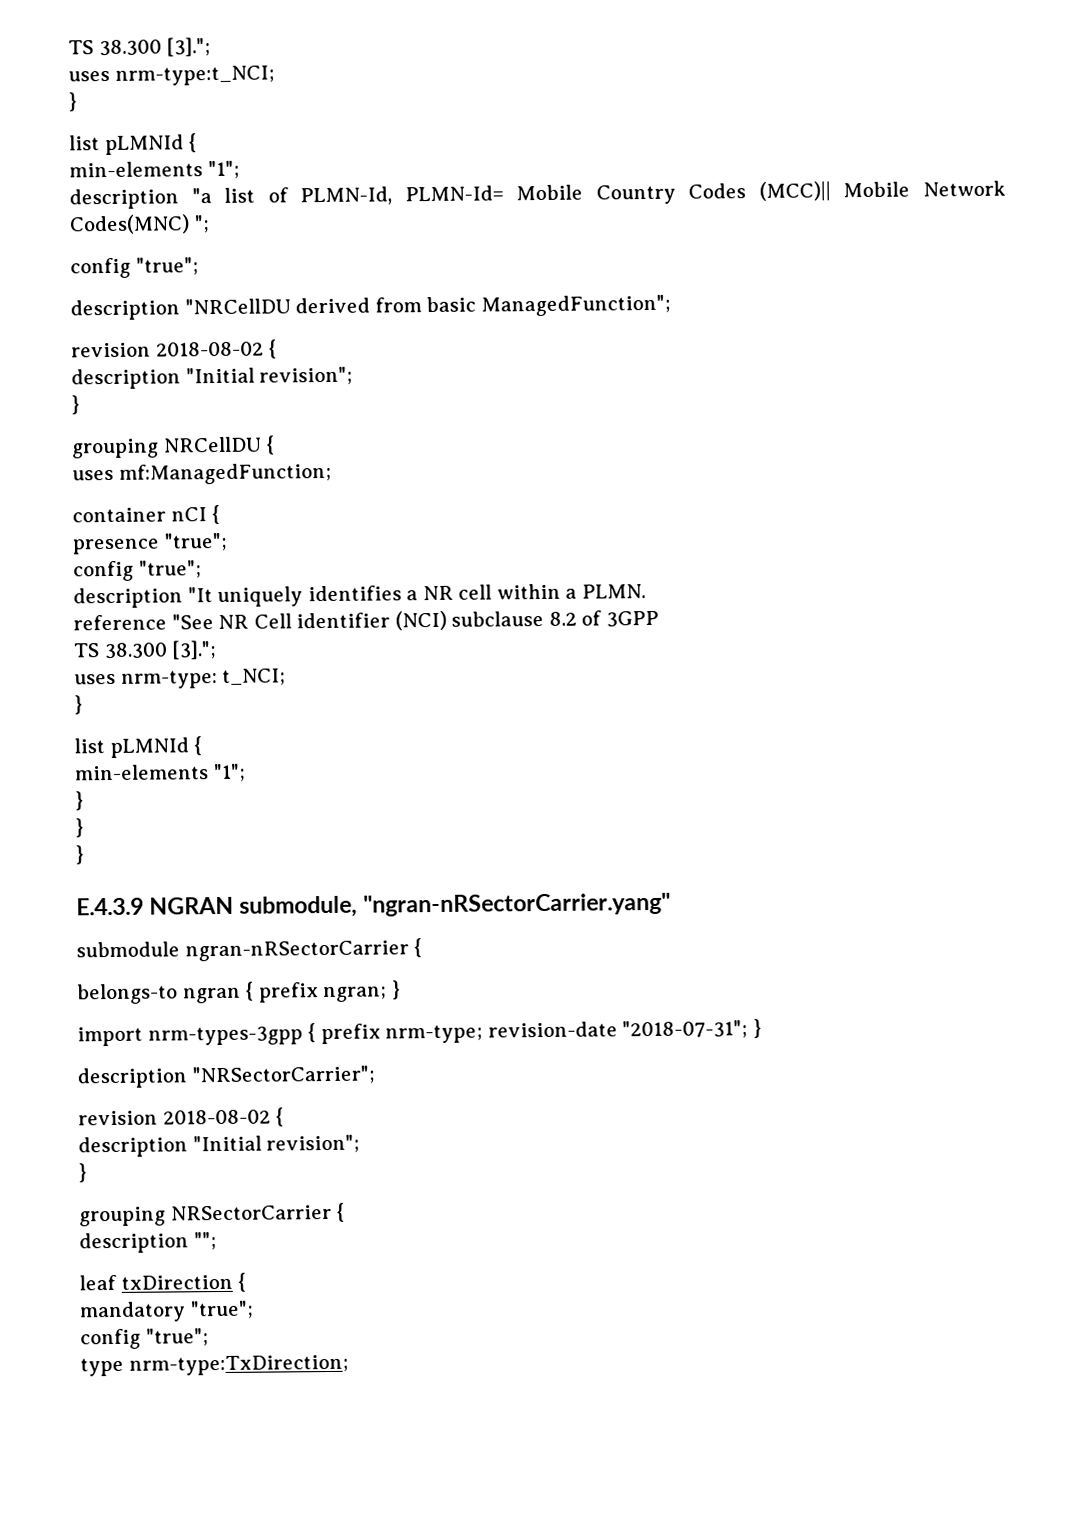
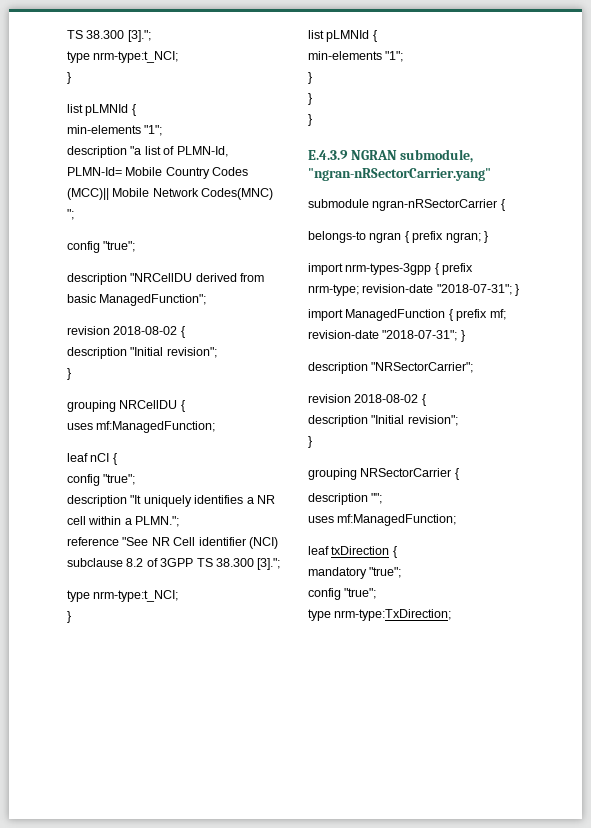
[68,37,212,57] [68,70,110,82] TS 38.300 [3]."; // uses -> [67,30,151,42] [67,51,90,63] TS 38.300 [3]."; // type
[72,507,166,523] container -> [67,453,88,462] leaf
[72,532,228,555] // presence "true"; -> (117, 459) none
[581,584,646,599] PLMN. -> [135,516,180,527] PLMN.";
[73,640,218,660] [74,668,287,689] // TS 38.300 [3]."; // uses nrm-type: t_NCI; -> [196,558,281,570] [67,590,179,602] TS 38.300 [3]."; // type nrm-type:t_NCI;
(762, 1028) none -> [308,309,506,321] [308,330,465,342] // import ManagedFunction { prefix mf; revision-date "2018-07-31"; }
(217, 1241) none -> [308,514,457,526] // uses mf:ManagedFunction;

